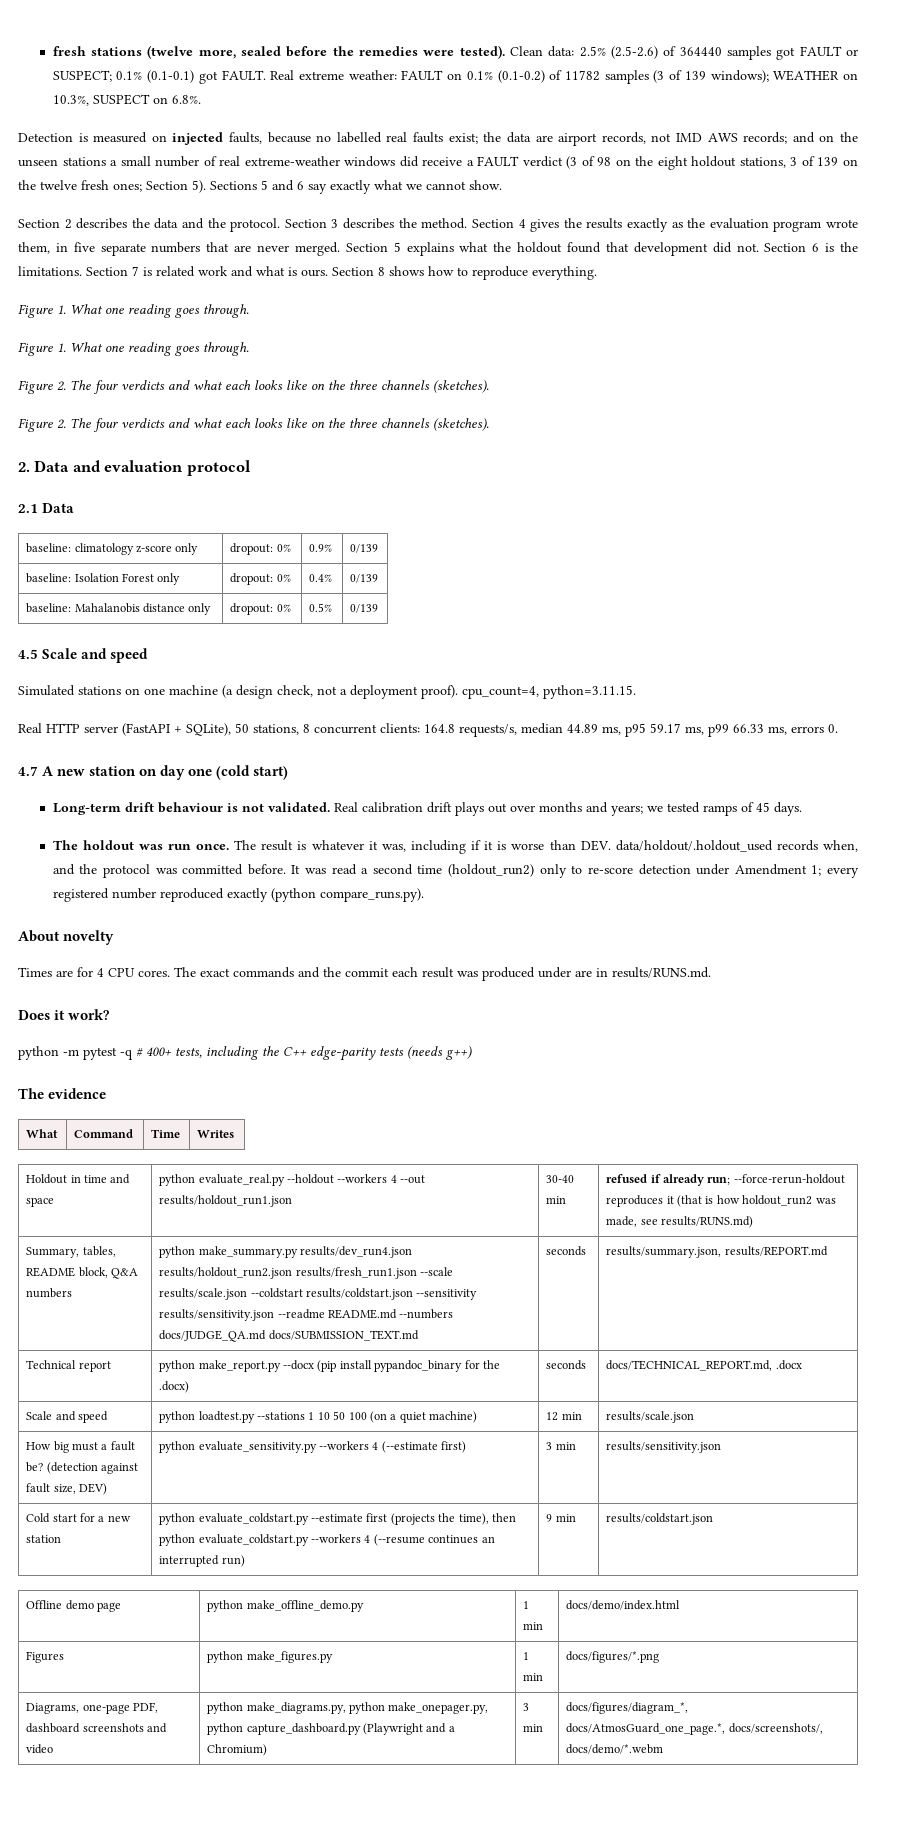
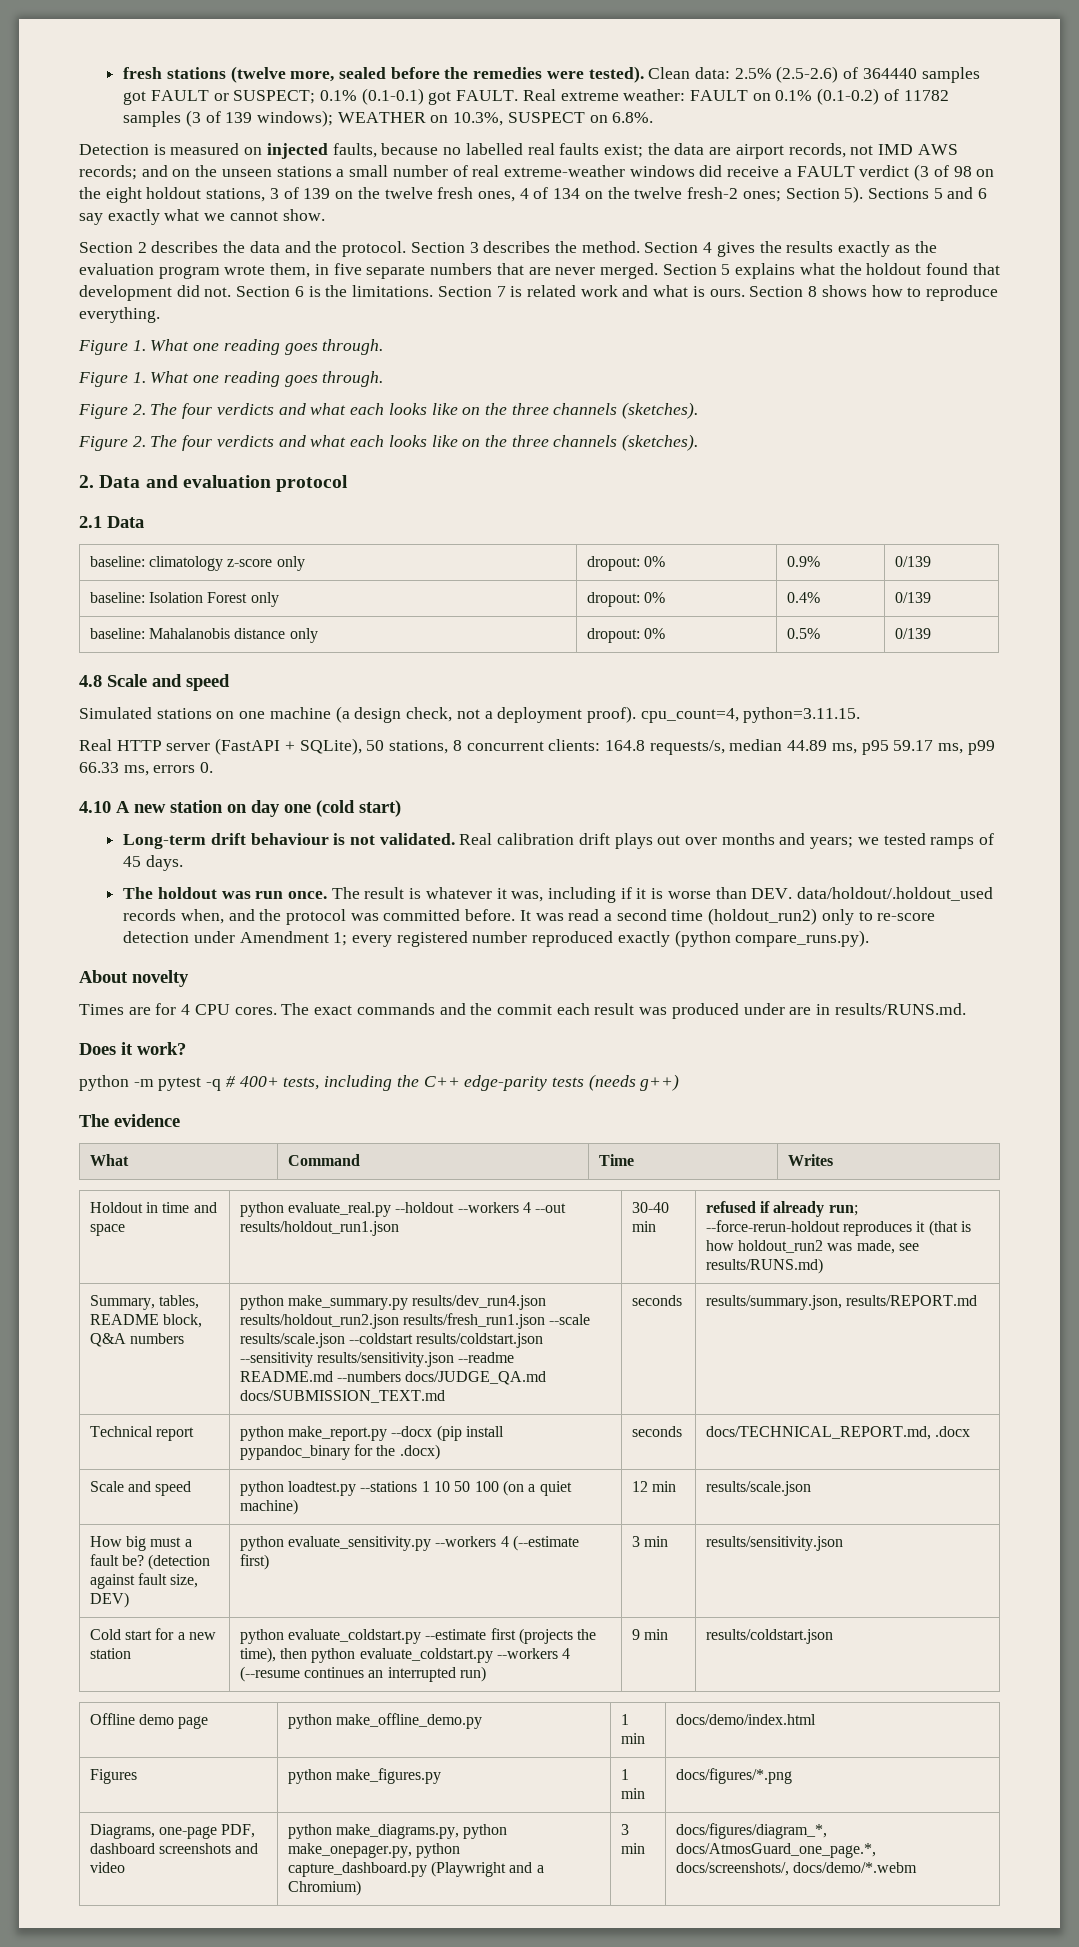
(109, 185) none -> [477,187,739,202] ones, 4 of 134 on the twelve fresh-2
[18,649,38,659] 4.5 -> [79,675,102,687] 4.8
[18,766,38,776] 4.7 -> [79,801,111,813] 4.10

